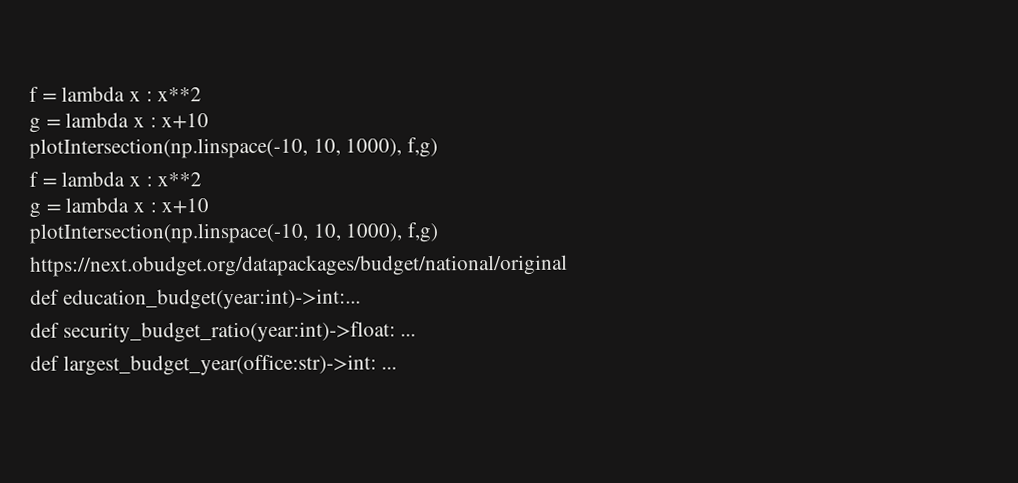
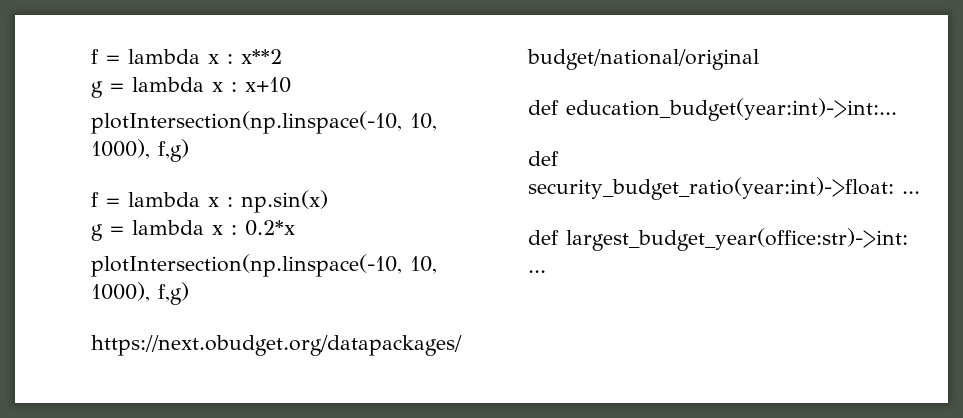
[157,172,203,187] [29,197,210,218] x**2 // g = lambda x : x+10 -> [241,190,328,213] [91,220,295,241] np.sin(x) // g = lambda x : 0.2*x

